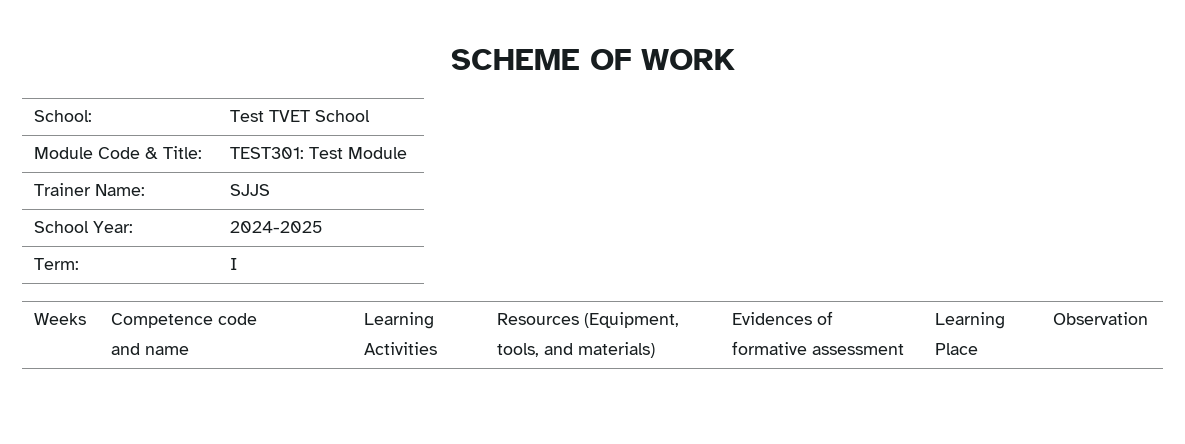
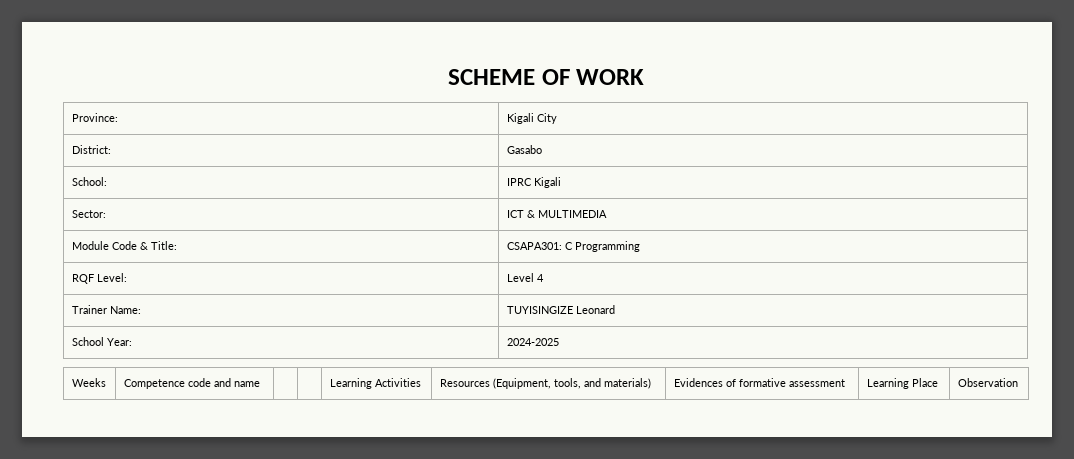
[34,110,93,122] [230,110,371,122] [34,146,203,159] [230,147,408,159] School: | Test TVET School // Module Code & Title: | TEST301: Test Module -> [71,113,118,122] [506,113,557,124] [71,145,111,154] [506,145,542,154] [71,177,107,186] [506,177,561,188] [71,210,106,218] [506,210,607,218] [71,241,177,250] [506,241,640,252] [71,273,127,284] [506,273,544,282] Province: | Kigali City // District: | Gasabo // School: | IPRC Kigali // Sector: | ICT & MULTIMEDIA // Module Code & Title: | CSAPA301: C Programming // RQF Level: | Level 4
[230,184,271,196] SJJS -> [506,305,615,314] TUYISINGIZE Leonard
[34,258,80,270] [230,258,238,270] // Term: | I -> (559, 342) none

